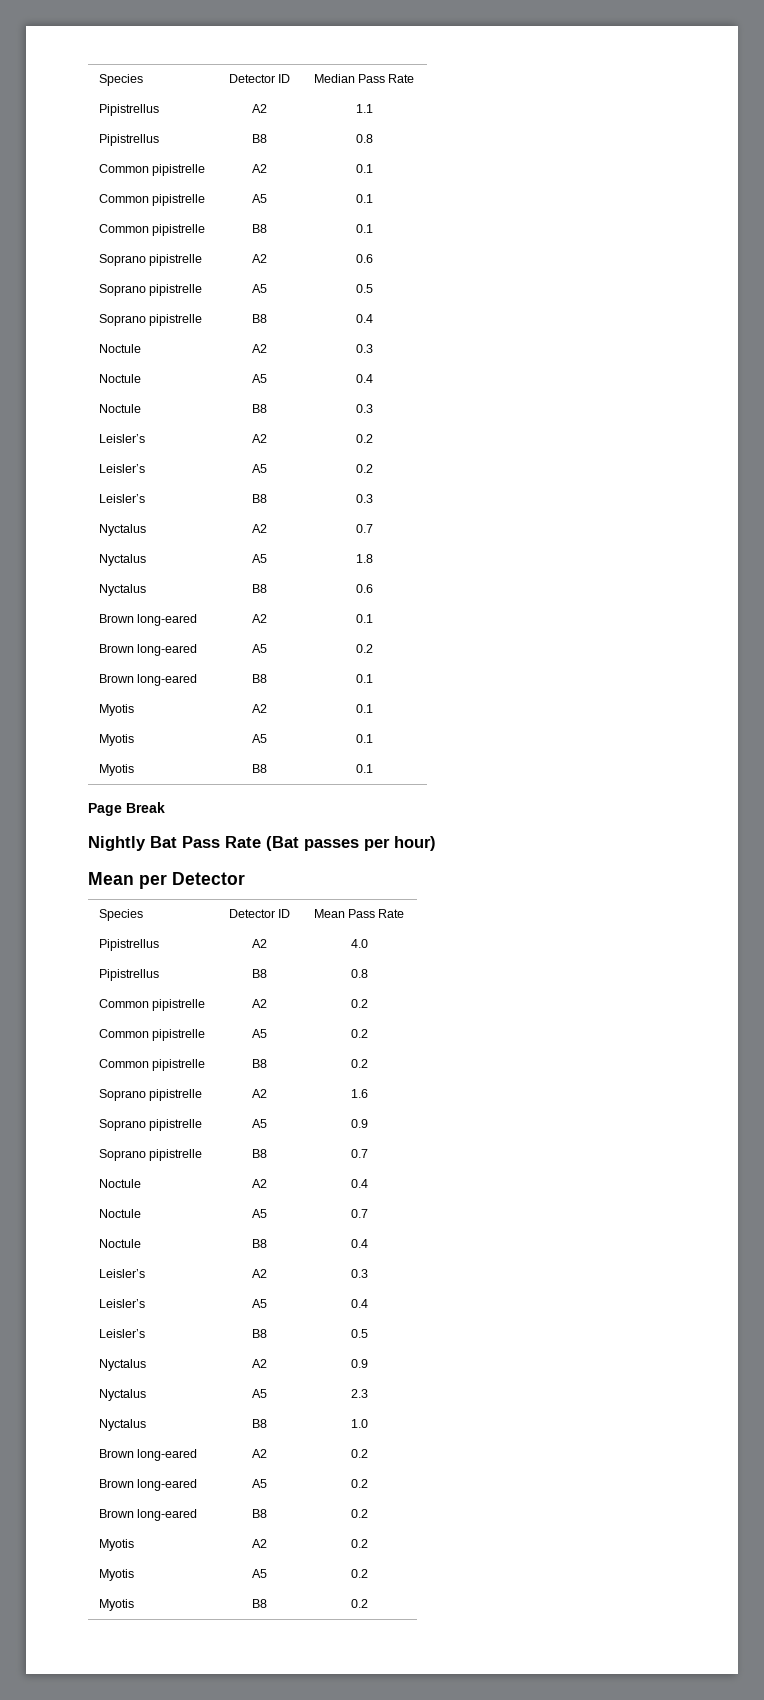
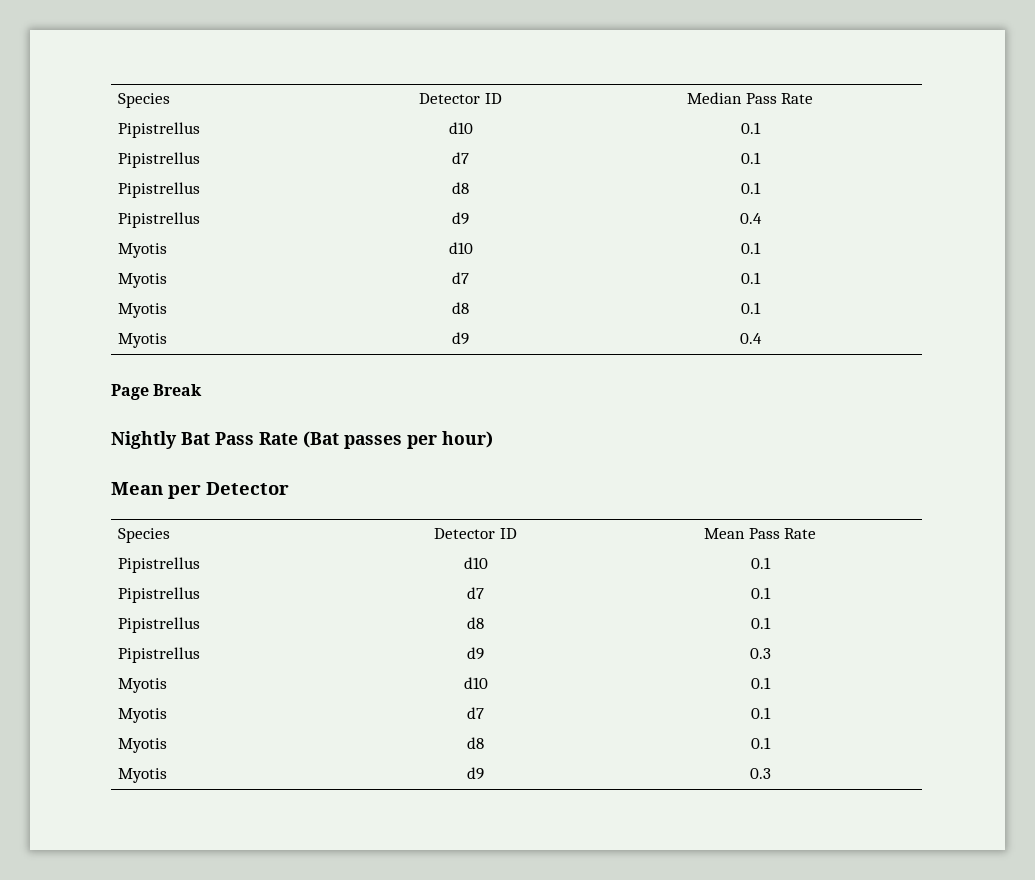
[252,104,267,113] [355,104,373,113] [98,134,159,146] [252,134,267,143] [355,134,373,143] [98,164,205,176] [252,164,267,173] [355,164,373,173] [98,194,205,206] [252,194,267,203] [355,194,373,203] [98,224,205,236] [252,224,267,233] [355,224,373,233] [98,254,202,266] [252,254,267,263] [355,254,373,263] [98,284,202,296] [252,284,267,293] [355,284,373,293] [98,314,202,326] [252,314,267,323] [355,314,373,323] [98,344,141,353] [252,344,267,353] [355,344,373,353] [98,374,141,383] [252,374,267,383] [355,374,373,383] [98,404,141,413] [252,404,267,413] [355,404,373,413] [98,434,145,443] [252,434,267,443] [355,434,373,443] [98,464,145,473] [252,464,267,473] [355,464,373,473] [98,494,145,503] [252,494,267,503] [355,494,373,503] [98,524,146,536] [252,524,267,533] [355,524,373,533] [98,554,146,566] [252,554,267,563] [355,554,373,563] [98,584,146,596] [252,584,267,593] [355,584,373,593] [98,614,197,626] [252,614,267,623] [355,614,373,623] [98,644,197,656] [252,644,267,653] [355,644,373,653] [98,674,197,686] [252,674,267,683] [355,674,373,683] [98,704,134,716] [252,704,267,713] [355,704,373,713] [98,734,134,746] [252,734,267,743] [355,734,373,743] [98,764,134,776] [252,764,267,773] [355,764,373,773] A2 | 1.1 // Pipistrellus | B8 | 0.8 // Common pipistrelle | A2 | 0.1 // Common pipistrelle | A5 | 0.1 // Common pipistrelle | B8 | 0.1 // Soprano pipistrelle | A2 | 0.6 // Soprano pipistrelle | A5 | 0.5 // Soprano pipistrelle | B8 | 0.4 // Noctule | A2 | 0.3 // Noctule | A5 | 0.4 // Noctule | B8 | 0.3 // Leisler’s | A2 | 0.2 // Leisler’s | A5 | 0.2 // Leisler’s | B8 | 0.3 // Nyctalus | A2 | 0.7 // Nyctalus | A5 | 1.8 // Nyctalus | B8 | 0.6 // Brown long-eared | A2 | 0.1 // Brown long-eared | A5 | 0.2 // Brown long-eared | B8 | 0.1 // Myotis | A2 | 0.1 // Myotis | A5 | 0.1 // Myotis | B8 | 0.1 -> [448,122,473,134] [740,122,761,134] [118,152,201,168] [452,152,469,164] [740,152,761,164] [118,182,201,198] [452,182,469,194] [740,182,761,194] [118,212,201,228] [452,212,469,225] [739,213,762,224] [118,243,168,258] [448,242,473,254] [740,242,761,254] [118,273,168,288] [452,272,469,284] [740,272,761,284] [118,303,168,318] [452,302,469,314] [740,302,761,314] [118,333,168,348] [452,332,469,345] [739,333,762,344] d10 | 0.1 // Pipistrellus | d7 | 0.1 // Pipistrellus | d8 | 0.1 // Pipistrellus | d9 | 0.4 // Myotis | d10 | 0.1 // Myotis | d7 | 0.1 // Myotis | d8 | 0.1 // Myotis | d9 | 0.4
[252,939,267,948] [350,939,368,948] [98,969,159,981] [252,969,267,978] [350,969,368,978] [98,999,205,1011] [252,999,267,1008] [350,999,368,1008] [98,1029,205,1041] [252,1029,267,1038] [350,1029,368,1038] [98,1059,205,1071] [252,1059,267,1068] [350,1059,368,1068] [98,1089,202,1101] [252,1089,267,1098] [350,1089,368,1098] [98,1119,202,1131] [252,1119,267,1128] [350,1119,368,1128] [98,1149,202,1161] [252,1149,267,1158] [350,1149,368,1158] [98,1179,141,1188] [252,1179,267,1188] [350,1179,368,1188] [98,1209,141,1218] [252,1209,267,1218] [350,1209,368,1218] [98,1239,141,1248] [252,1239,267,1248] [350,1239,368,1248] [98,1269,145,1278] [252,1269,267,1278] [350,1269,368,1278] [98,1299,145,1308] [252,1299,267,1308] [350,1299,368,1308] [98,1329,145,1338] [252,1329,267,1338] [350,1329,368,1338] [98,1359,146,1371] [252,1359,267,1368] [350,1359,368,1368] [98,1389,146,1401] [252,1389,267,1398] [350,1389,368,1398] [98,1419,146,1431] [252,1419,267,1428] [350,1419,368,1428] [98,1449,197,1461] [252,1449,267,1458] [350,1449,368,1458] [98,1479,197,1491] [252,1479,267,1488] [350,1479,368,1488] [98,1509,197,1521] [252,1509,267,1518] [350,1509,368,1518] [98,1539,134,1551] [252,1539,267,1548] [350,1539,368,1548] [98,1569,134,1581] [252,1569,267,1578] [350,1569,368,1578] [98,1599,134,1611] [252,1599,267,1608] [350,1599,368,1608] A2 | 4.0 // Pipistrellus | B8 | 0.8 // Common pipistrelle | A2 | 0.2 // Common pipistrelle | A5 | 0.2 // Common pipistrelle | B8 | 0.2 // Soprano pipistrelle | A2 | 1.6 // Soprano pipistrelle | A5 | 0.9 // Soprano pipistrelle | B8 | 0.7 // Noctule | A2 | 0.4 // Noctule | A5 | 0.7 // Noctule | B8 | 0.4 // Leisler’s | A2 | 0.3 // Leisler’s | A5 | 0.4 // Leisler’s | B8 | 0.5 // Nyctalus | A2 | 0.9 // Nyctalus | A5 | 2.3 // Nyctalus | B8 | 1.0 // Brown long-eared | A2 | 0.2 // Brown long-eared | A5 | 0.2 // Brown long-eared | B8 | 0.2 // Myotis | A2 | 0.2 // Myotis | A5 | 0.2 // Myotis | B8 | 0.2 -> [463,557,488,569] [750,557,771,569] [118,587,201,603] [467,587,484,599] [750,587,771,599] [118,617,201,633] [467,617,484,629] [750,617,771,629] [118,647,201,663] [467,647,484,660] [749,648,771,659] [118,678,168,693] [463,677,488,689] [750,677,771,689] [118,708,168,723] [467,707,484,719] [750,707,771,719] [118,738,168,753] [467,737,484,749] [750,737,771,749] [118,768,168,783] [467,767,484,780] [749,768,771,779] d10 | 0.1 // Pipistrellus | d7 | 0.1 // Pipistrellus | d8 | 0.1 // Pipistrellus | d9 | 0.3 // Myotis | d10 | 0.1 // Myotis | d7 | 0.1 // Myotis | d8 | 0.1 // Myotis | d9 | 0.3

